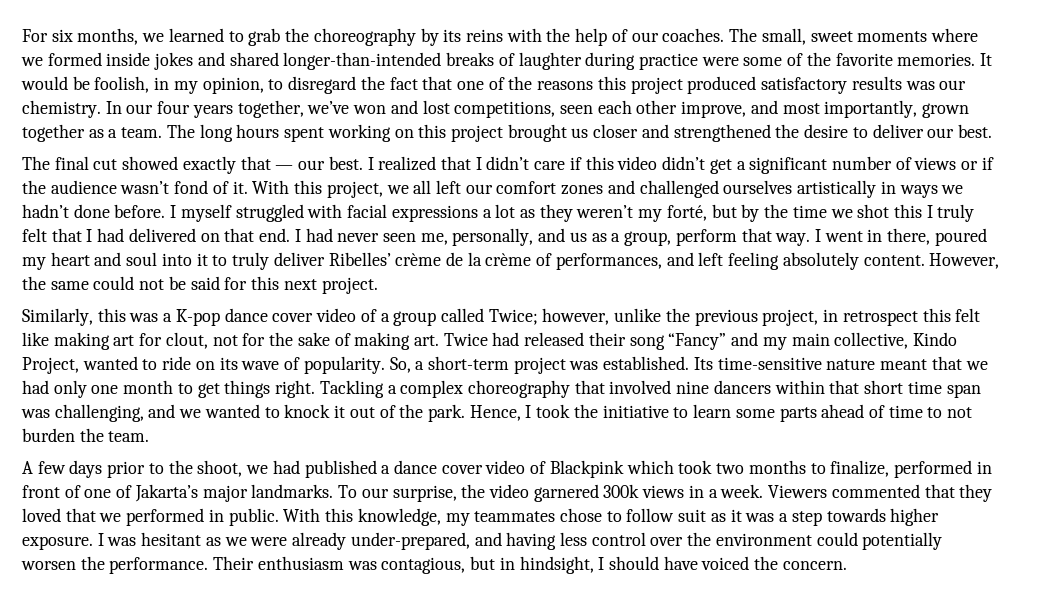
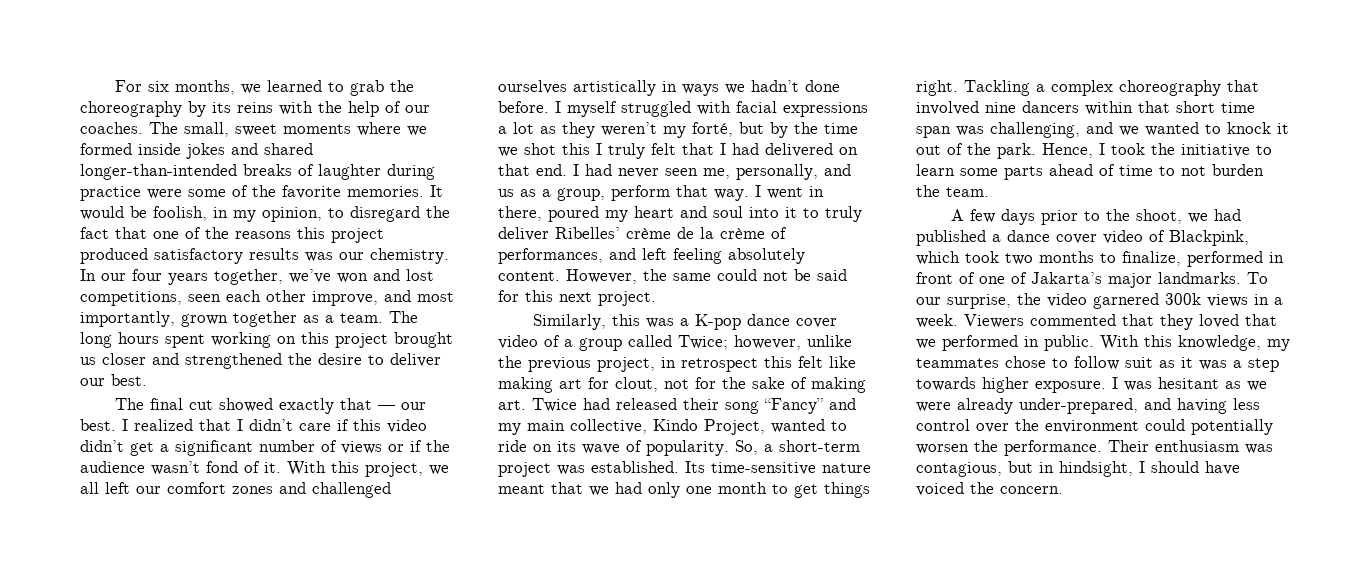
[549,460,624,478] Blackpink -> [1169,230,1249,246] Blackpink,

